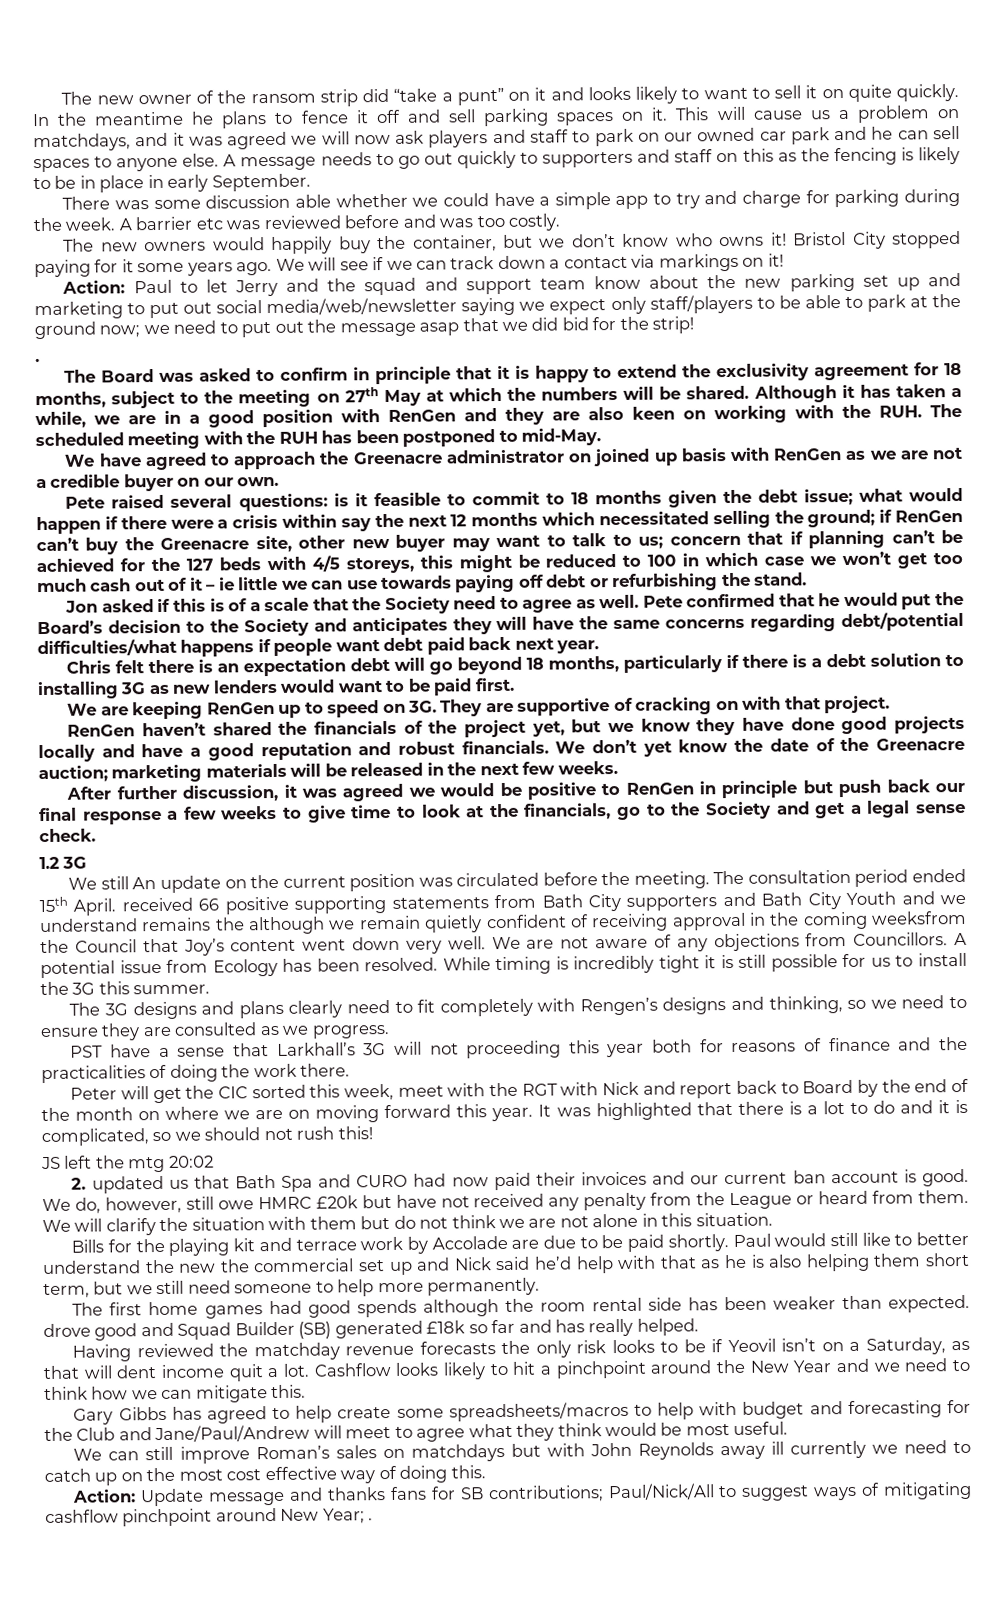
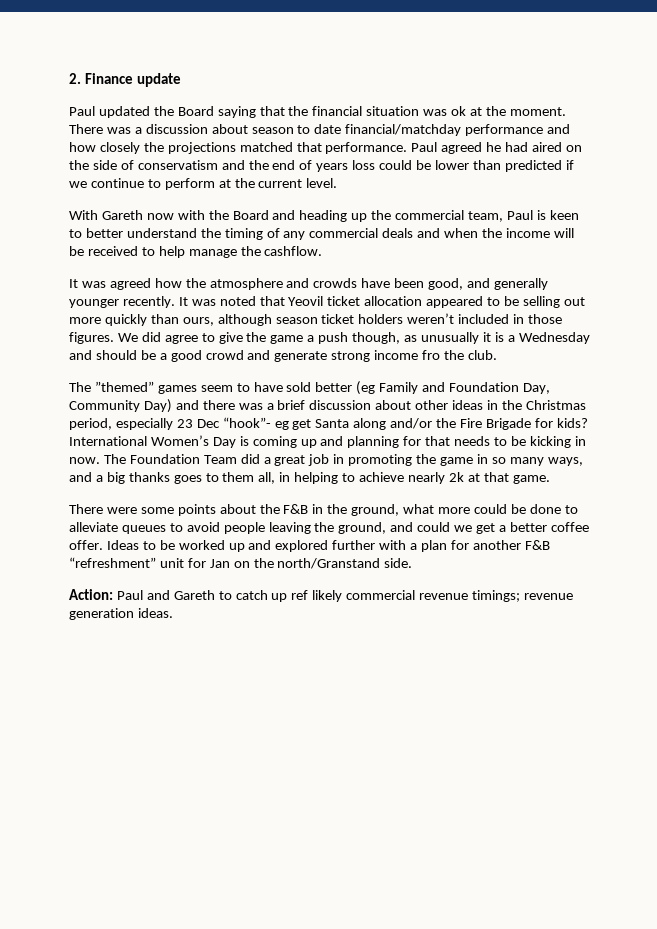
[61,83,960,107] [32,105,960,129] [33,125,960,152] [33,146,960,173] [33,173,311,193] [62,188,960,210] [33,213,562,232] [63,230,961,254] [34,253,784,278] [62,272,961,297] [34,293,961,320] [34,316,695,340] [35,358,40,363] [64,362,963,385] [35,384,962,409] [35,403,962,429] [35,428,602,450] [64,446,964,471] [36,473,280,492] [65,487,963,512] [36,509,964,535] [36,529,964,555] [36,551,964,574] [37,572,808,593] [65,591,964,615] [37,611,965,637] [37,636,600,657] [66,653,964,677] [37,677,515,700] [67,695,891,720] [67,715,965,738] [38,737,966,763] [38,760,618,783] [66,779,965,802] [39,800,966,825] [39,828,96,843] [39,856,88,870] [68,868,966,893] [39,891,966,916] [39,910,968,935] [40,932,968,956] [40,952,967,979] [40,981,211,996] [69,995,967,1020] [40,1022,390,1041] [70,1036,968,1059] [41,1063,351,1084] [70,1078,969,1104] [41,1099,969,1123] [41,1126,373,1147] [41,1155,214,1173] [71,1168,969,1194] [42,1189,969,1214] [42,1212,773,1236] [71,1231,969,1256] [42,1252,971,1276] [43,1277,541,1299] [72,1294,970,1319] [43,1318,699,1341] [72,1337,970,1362] [43,1358,970,1382] [44,1384,307,1403] [73,1399,971,1425] [44,1421,789,1443] [73,1440,971,1464] [44,1465,486,1486] [72,1481,972,1507] [45,1507,374,1527] The new owner of the ransom strip did “take a punt” on it and looks likely to want to sell it on quite quickly. In the meantime he plans to fence it off and sell parking spaces on it. This will cause us a problem on matchdays, and it was agreed we will now ask players and staff to park on our owned car park and he can sell spaces to anyone else. A message needs to go out quickly to supporters and staff on this as the fencing is likely to be in place in early September. // There was some discussion able whether we could have a simple app to try and charge for parking during the week. A barrier etc was reviewed before and was too costly. // The new owners would happily buy the container, but we don’t know who owns it! Bristol City stopped paying for it some years ago. We will see if we can track down a contact via markings on it! // Action: Paul to let Jerry and the squad and support team know about the new parking set up and marketing to put out social media/web/newsletter saying we expect only staff/players to be able to park at the ground now; we need to put out the message asap that we did bid for the strip! // . // The Board was asked to confirm in principle that it is happy to extend the exclusivity agreement for 18 months, subject to the meeting on 27th May at which the numbers will be shared. Although it has taken a while, we are in a good position with RenGen and they are also keen on working with the RUH. The scheduled meeting with the RUH has been postponed to mid-May. // We have agreed to approach the Greenacre administrator on joined up basis with RenGen as we are not a credible buyer on our own. // Pete raised several questions: is it feasible to commit to 18 months given the debt issue; what would happen if there were a crisis within say the next 12 months which necessitated selling the ground; if RenGen can’t buy the Greenacre site, other new buyer may want to talk to us; concern that if planning can’t be achieved for the 127 beds with 4/5 storeys, this might be reduced to 100 in which case we won’t get too much cash out of it – ie little we can use towards paying off debt or refurbishing the stand. // Jon asked if this is of a scale that the Society need to agree as well. Pete confirmed that he would put the Board’s decision to the Society and anticipates they will have the same concerns regarding debt/potential difficulties/what happens if people want debt paid back next year. // Chris felt there is an expectation debt will go beyond 18 months, particularly if there is a debt solution to installing 3G as new lenders would want to be paid first. // We are keeping RenGen up to speed on 3G. They are supportive of cracking on with that project. // RenGen haven’t shared the financials of the project yet, but we know they have done good projects locally and have a good reputation and robust financials. We don’t yet know the date of the Greenacre auction; marketing materials will be released in the next few weeks. // After further discussion, it was agreed we would be positive to RenGen in principle but push back our final response a few weeks to give time to look at the financials, go to the Society and get a legal sense check. // 1.2 3G // We still An update on the current position was circulated before the meeting. The consultation period ended 15th April. received 66 positive supporting statements from Bath City supporters and Bath City Youth and we understand remains the although we remain quietly confident of receiving approval in the coming weeksfrom the Council that Joy’s content went down very well. We are not aware of any objections from Councillors. A potential issue from Ecology has been resolved. While timing is incredibly tight it is still possible for us to install the 3G this summer. // The 3G designs and plans clearly need to fit completely with Rengen’s designs and thinking, so we need to ensure they are consulted as we progress. // PST have a sense that Larkhall’s 3G will not proceeding this year both for reasons of finance and the practicalities of doing the work there. // Peter will get the CIC sorted this week, meet with the RGT with Nick and report back to Board by the end of the month on where we are on moving forward this year. It was highlighted that there is a lot to do and it is complicated, so we should not rush this! // JS left the mtg 20:02 // 2. updated us that Bath Spa and CURO had now paid their invoices and our current ban account is good. We do, however, still owe HMRC £20k but have not received any penalty from the League or heard from them. We will clarify the situation with them but do not think we are not alone in this situation. // Bills for the playing kit and terrace work by Accolade are due to be paid shortly. Paul would still like to better understand the new the commercial set up and Nick said he’d help with that as he is also helping them short term, but we still need someone to help more permanently. // The first home games had good spends although the room rental side has been weaker than expected. drove good and Squad Builder (SB) generated £18k so far and has really helped. // Having reviewed the matchday revenue forecasts the only risk looks to be if Yeovil isn’t on a Saturday, as that will dent income quit a lot. Cashflow looks likely to hit a pinchpoint around the New Year and we need to think how we can mitigate this. // Gary Gibbs has agreed to help create some spreadsheets/macros to help with budget and forecasting for the Club and Jane/Paul/Andrew will meet to agree what they think would be most useful. // We can still improve Roman’s sales on matchdays but with John Reynolds away ill currently we need to catch up on the most cost effective way of doing this. // Action: Update message and thanks fans for SB contributions; Paul/Nick/All to suggest ways of mitigating cashflow pinchpoint around New Year; . -> [69,73,181,87] [69,106,566,118] [69,124,571,136] [69,142,582,154] [69,160,574,172] [69,178,338,190] [69,210,579,222] [69,228,574,240] [69,246,323,258] [69,278,548,290] [69,296,585,308] [69,313,563,326] [69,332,590,344] [69,350,497,362] [69,381,550,395] [69,399,586,413] [69,417,588,430] [69,435,586,448] [69,454,583,466] [69,472,550,484] [69,504,578,516] [69,522,589,534] [69,540,550,552] [69,557,413,569] [69,589,573,602] [69,608,173,620] 2. Finance update // Paul updated the Board saying that the financial situation was ok at the moment. There was a discussion about season to date financial/matchday performance and how closely the projections matched that performance. Paul agreed he had aired on the side of conservatism and the end of years loss could be lower than predicted if we continue to perform at the current level. // With Gareth now with the Board and heading up the commercial team, Paul is keen to better understand the timing of any commercial deals and when the income will be received to help manage the cashflow. // It was agreed how the atmosphere and crowds have been good, and generally younger recently. It was noted that Yeovil ticket allocation appeared to be selling out more quickly than ours, although season ticket holders weren’t included in those figures. We did agree to give the game a push though, as unusually it is a Wednesday and should be a good crowd and generate strong income fro the club. // The ”themed” games seem to have sold better (eg Family and Foundation Day, Community Day) and there was a brief discussion about other ideas in the Christmas period, especially 23 Dec “hook”- eg get Santa along and/or the Fire Brigade for kids? International Women’s Day is coming up and planning for that needs to be kicking in now. The Foundation Team did a great job in promoting the game in so many ways, and a big thanks goes to them all, in helping to achieve nearly 2k at that game. // There were some points about the F&B in the ground, what more could be done to alleviate queues to avoid people leaving the ground, and could we get a better coffee offer. Ideas to be worked up and explored further with a plan for another F&B “refreshment” unit for Jan on the north/Granstand side. // Action: Paul and Gareth to catch up ref likely commercial revenue timings; revenue generation ideas.

